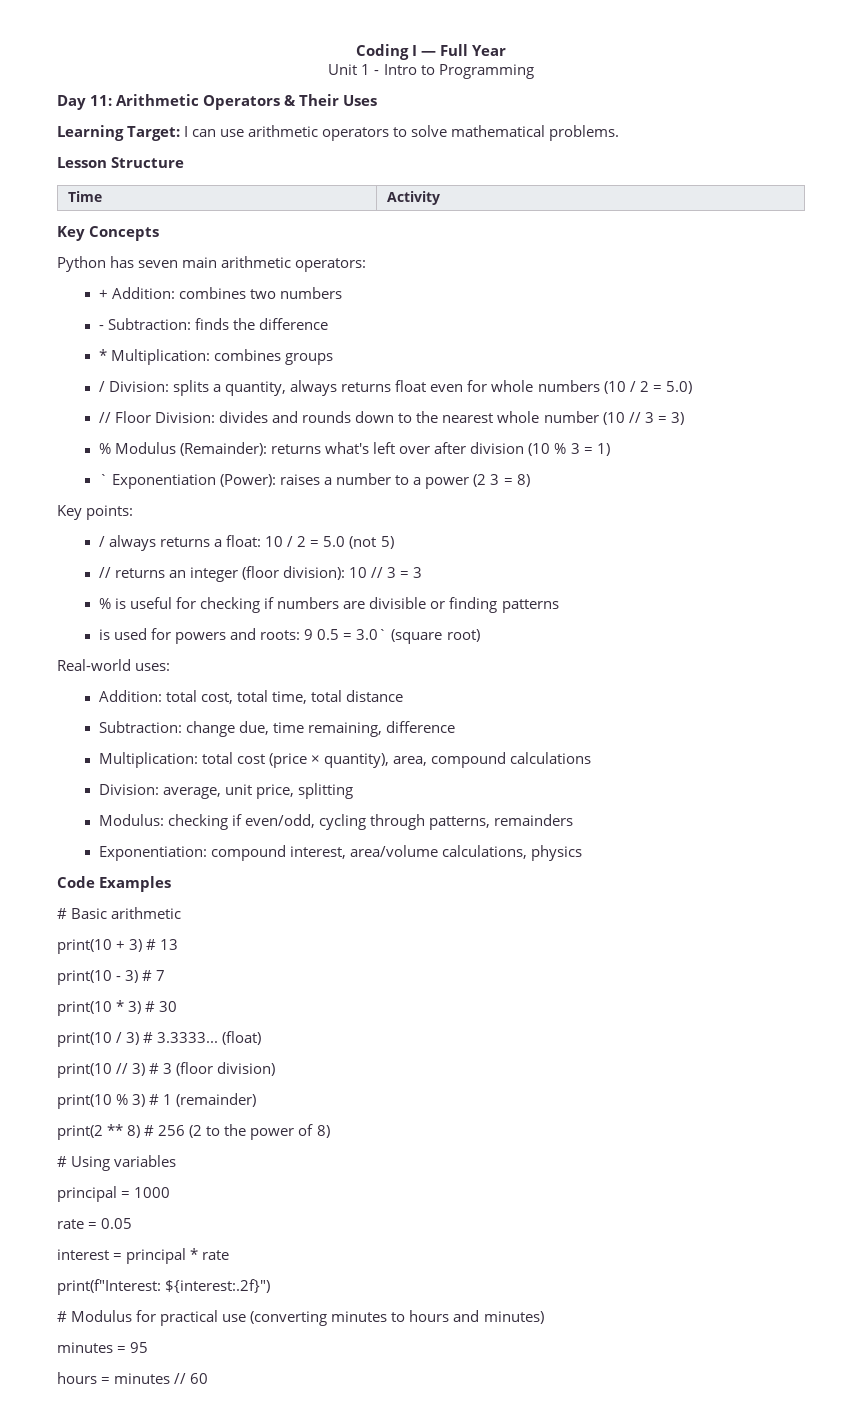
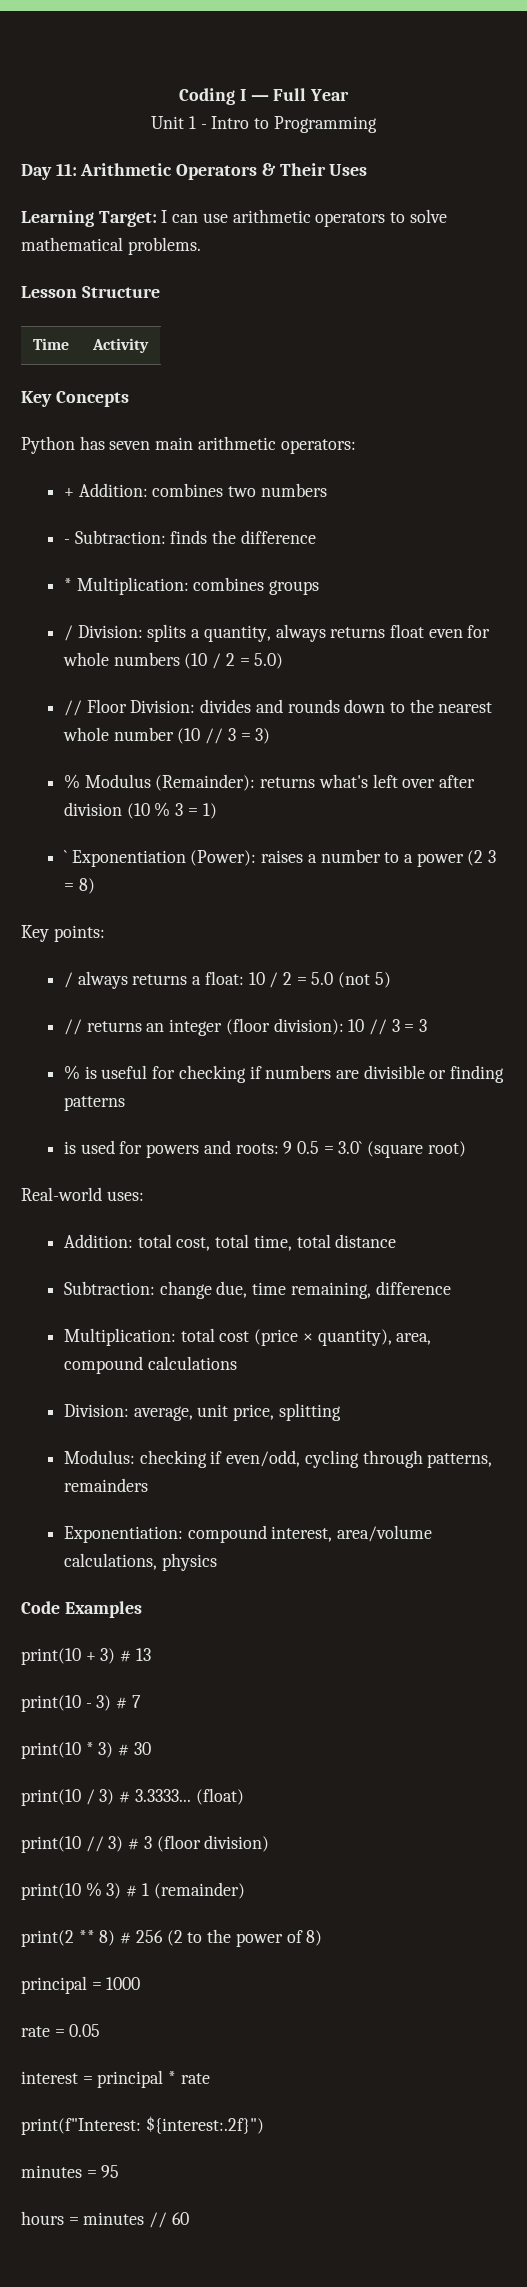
[57,907,182,919] // # Basic arithmetic -> (142, 1609) none
[57,1155,177,1171] // # Using variables -> (323, 1938) none
[57,1310,544,1326] // # Modulus for practical use (converting minutes to hours and minutes) -> (264, 2125) none

